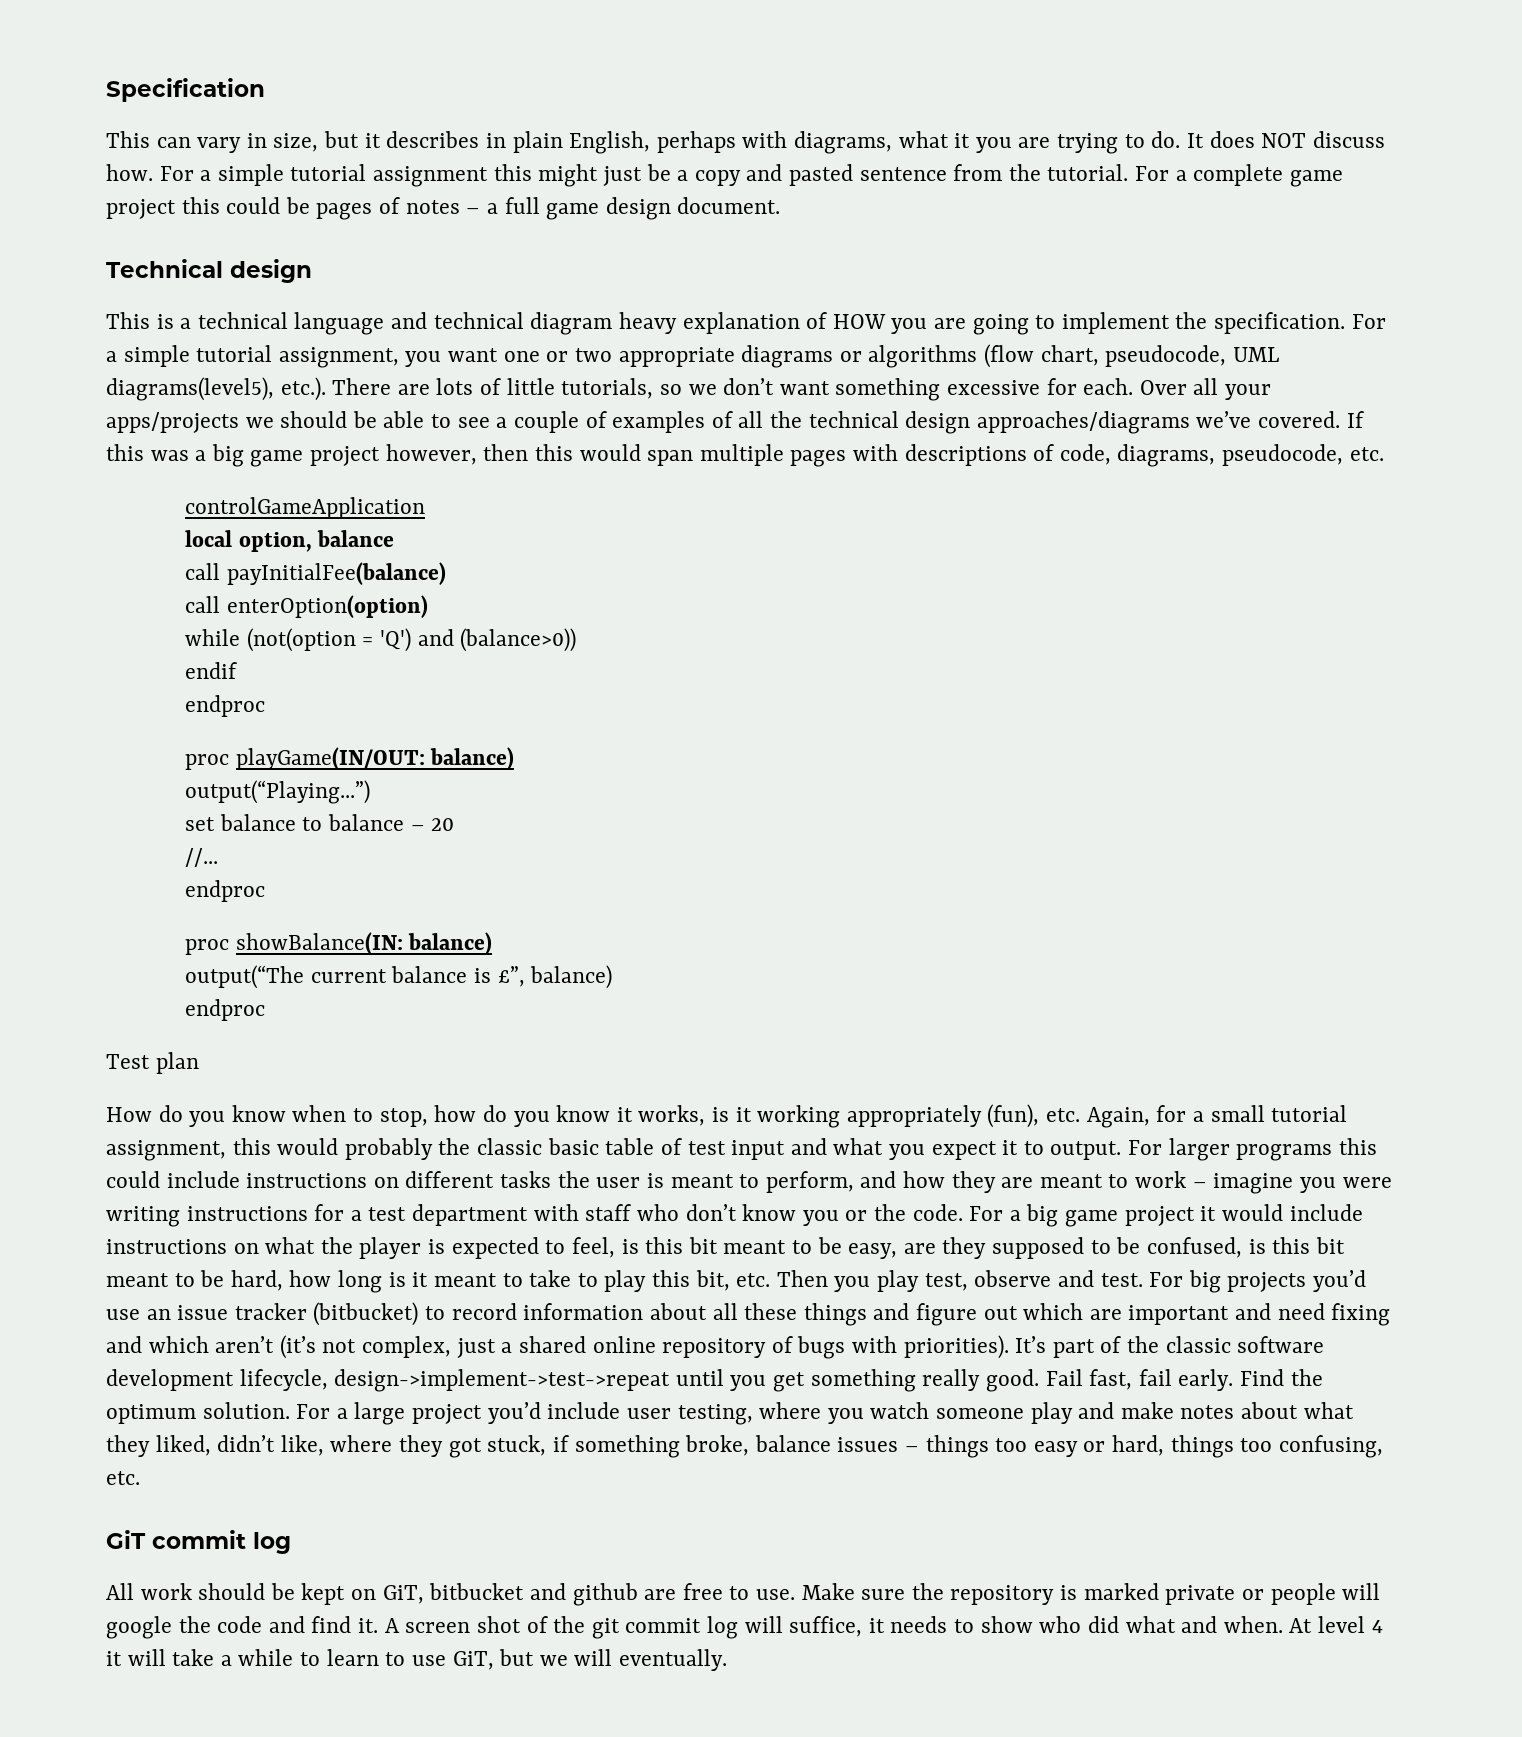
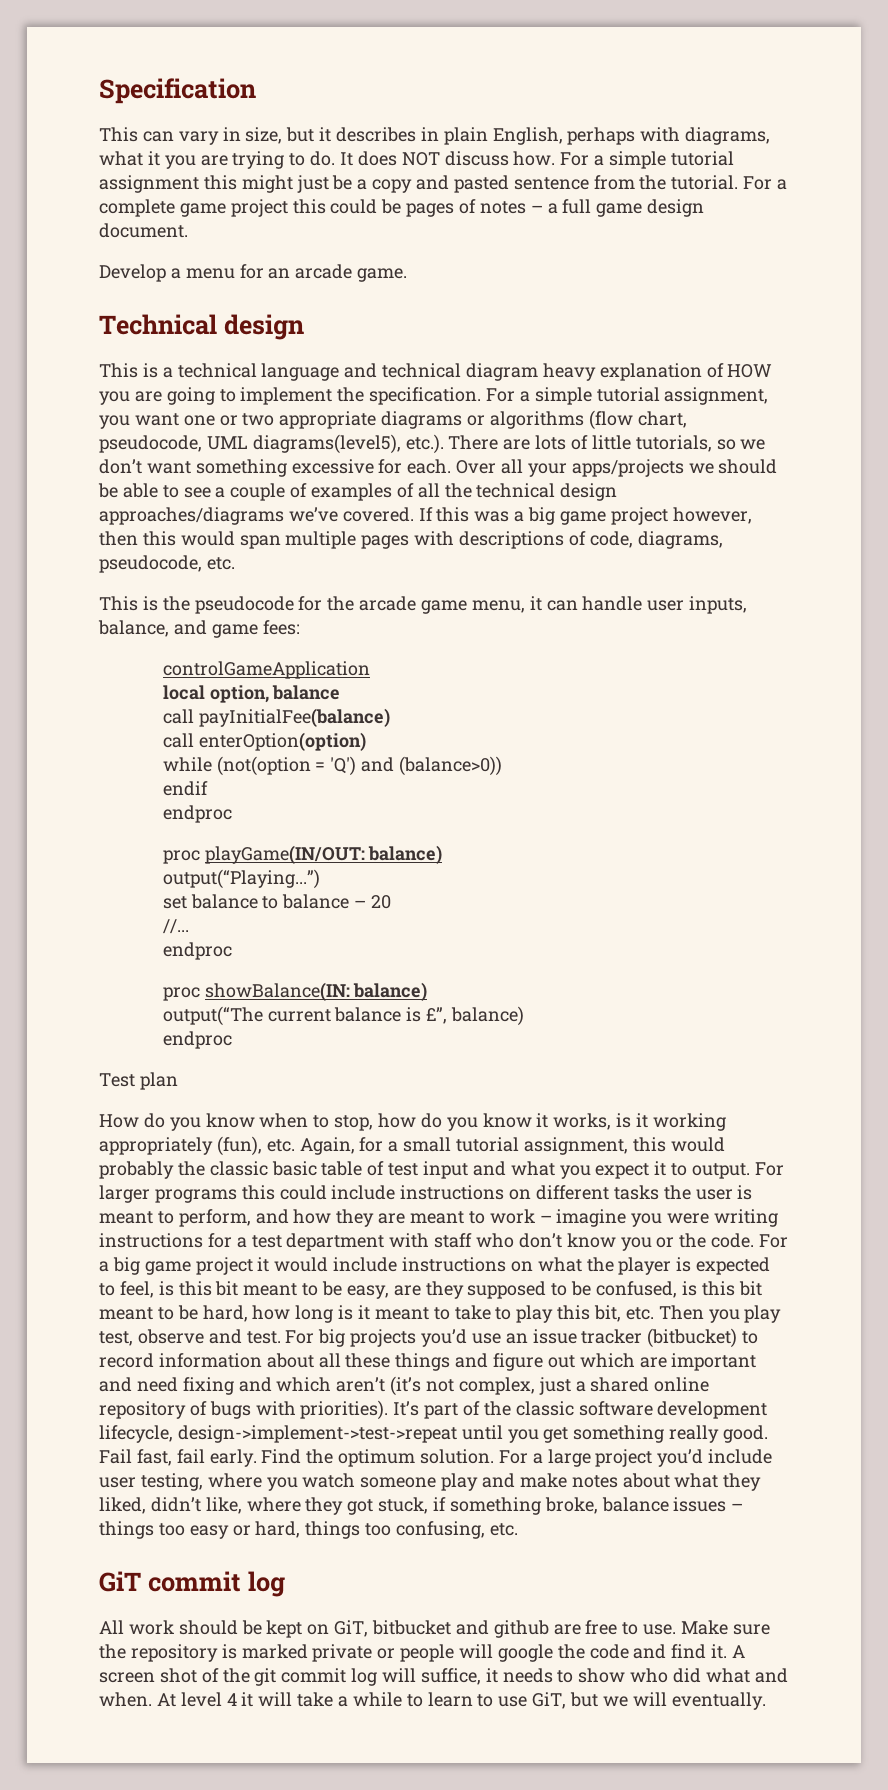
(781, 205) none -> [99,264,408,282] // Develop a menu for an arcade game.
(1384, 454) none -> [99,596,748,614] [98,620,300,638] // This is the pseudocode for the arcade game menu, it can handle user inputs, balance, and game fees:

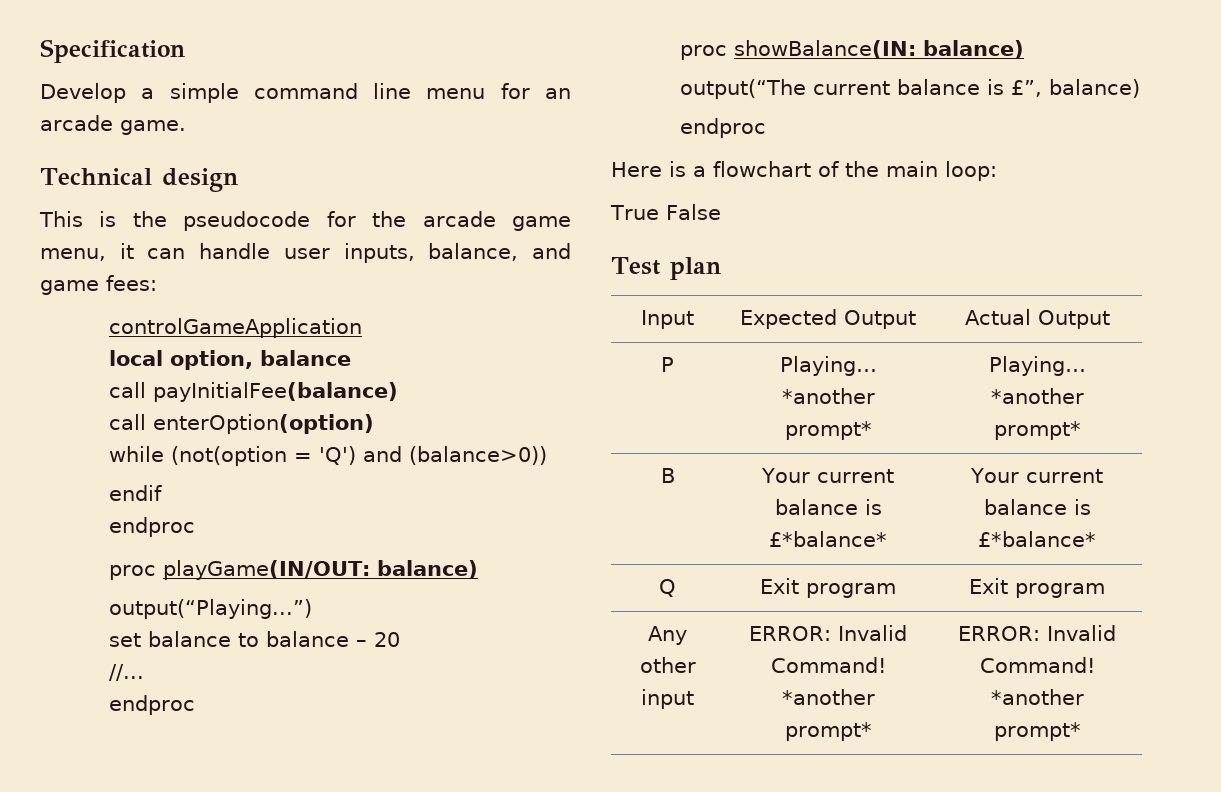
[99,127,771,145] [99,151,734,169] [99,175,788,193] [99,199,705,217] [99,223,188,238] // This can vary in size, but it describes in plain English, perhaps with diagrams, what it you are trying to do. It does NOT discuss how. For a simple tutorial assignment this might just be a copy and pasted sentence from the tutorial. For a complete game project this could be pages of notes – a full game design document. -> (185, 51) none
(181, 273) none -> [169,83,412,103] simple command line
[99,363,773,381] [99,387,769,405] [99,410,687,430] [99,434,766,454] [99,459,778,477] [98,483,618,501] [99,507,752,525] [99,531,723,549] [99,555,235,573] // This is a technical language and technical diagram heavy explanation of HOW you are going to implement the specification. For a simple tutorial assignment, you want one or two appropriate diagrams or algorithms (flow chart, pseudocode, UML diagrams(level5), etc.). There are lots of little tutorials, so we don’t want something excessive for each. Over all your apps/projects we should be able to see a couple of examples of all the technical design approaches/diagrams we’ve covered. If this was a big game project however, then this would span multiple pages with descriptions of code, diagrams, pseudocode, etc. -> (238, 180) none
[99,1072,178,1090] [99,1113,726,1131] [99,1136,725,1156] [99,1161,784,1179] [99,1185,753,1203] [99,1209,779,1227] [99,1233,789,1251] [99,1257,771,1275] [99,1281,762,1299] [99,1305,782,1323] [99,1328,759,1348] [99,1353,757,1371] [99,1376,710,1396] [99,1400,768,1420] [99,1425,769,1443] [99,1449,773,1467] [99,1473,762,1491] [99,1497,744,1515] [99,1521,518,1539] [99,1571,285,1597] [99,1620,770,1638] [99,1644,746,1662] [99,1668,788,1686] [99,1692,766,1710] Test plan // How do you know when to stop, how do you know it works, is it working appropriately (fun), etc. Again, for a small tutorial assignment, this would probably the classic basic table of test input and what you expect it to output. For larger programs this could include instructions on different tasks the user is meant to perform, and how they are meant to work – imagine you were writing instructions for a test department with staff who don’t know you or the code. For a big game project it would include instructions on what the player is expected to feel, is this bit meant to be easy, are they supposed to be confused, is this bit meant to be hard, how long is it meant to take to play this bit, etc. Then you play test, observe and test. For big projects you’d use an issue tracker (bitbucket) to record information about all these things and figure out which are important and need fixing and which aren’t (it’s not complex, just a shared online repository of bugs with priorities). It’s part of the classic software development lifecycle, design->implement->test->repeat until you get something really good. Fail fast, fail early. Find the optimum solution. For a large project you’d include user testing, where you watch someone play and make notes about what they liked, didn’t like, where they got stuck, if something broke, balance issues – things too easy or hard, things too confusing, etc. // GiT commit log // All work should be kept on GiT, bitbucket and github are free to use. Make sure the repository is marked private or people will google the code and find it. A screen shot of the git commit log will suffice, it needs to show who did what and when. At level 4 it will take a while to learn to use GiT, but we will eventually. -> [611,161,997,181] [610,204,721,220] [611,257,721,280] [641,310,694,329] [740,309,916,329] [964,309,1110,329] [661,357,674,372] [779,356,877,376] [781,388,875,404] [784,421,872,440] [988,356,1086,376] [990,388,1084,404] [993,421,1081,440] [660,468,675,483] [761,468,894,483] [774,499,882,515] [769,531,887,547] [970,468,1103,483] [983,499,1091,515] [978,531,1096,547] [659,579,676,597] [760,578,896,598] [969,578,1105,598] [648,626,687,645] [639,657,696,673] [641,689,694,709] [749,625,907,641] [770,657,886,673] [781,689,875,705] [784,722,872,741] [958,625,1116,641] [979,657,1095,673] [990,689,1084,705] [993,722,1081,741] Here is a flowchart of the main loop: // True False // Test plan // Input | Expected Output | Actual Output // P | Playing… *another prompt* | Playing… *another prompt* // B | Your current balance is £*balance* | Your current balance is £*balance* // Q | Exit program | Exit program // Any other input | ERROR: Invalid Command! *another prompt* | ERROR: Invalid Command! *another prompt*

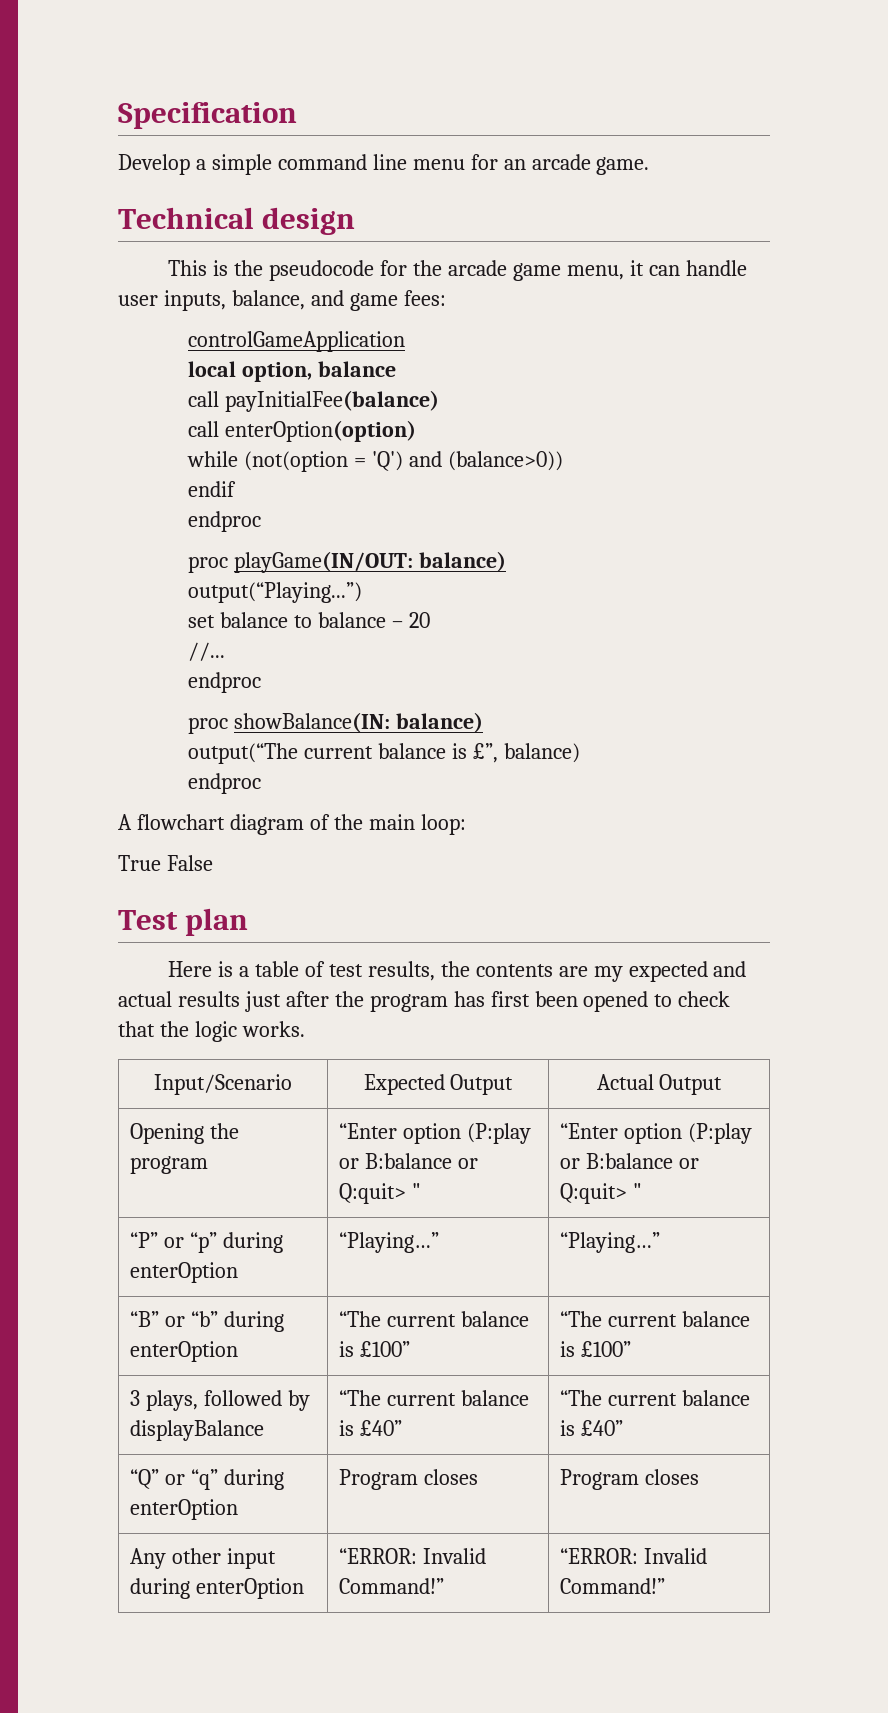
[611,161,811,177] Here is a flowchart -> [118,814,304,835] A flowchart diagram
[641,310,694,329] [740,309,916,329] [964,309,1110,329] [661,357,674,372] [779,356,877,376] [781,388,875,404] [784,421,872,440] [988,356,1086,376] [990,388,1084,404] [993,421,1081,440] [660,468,675,483] [761,468,894,483] [774,499,882,515] [769,531,887,547] [970,468,1103,483] [983,499,1091,515] [978,531,1096,547] [659,579,676,597] [760,578,896,598] [969,578,1105,598] [648,626,687,645] [639,657,696,673] [641,689,694,709] [749,625,907,641] [770,657,886,673] [781,689,875,705] [784,722,872,741] [958,625,1116,641] [979,657,1095,673] [990,689,1084,705] [993,722,1081,741] // Input | Expected Output | Actual Output // P | Playing… *another prompt* | Playing… *another prompt* // B | Your current balance is £*balance* | Your current balance is £*balance* // Q | Exit program | Exit program // Any other input | ERROR: Invalid Command! *another prompt* | ERROR: Invalid Command! *another prompt* -> [168,961,747,982] [118,991,731,1012] [118,1021,305,1042] [154,1074,292,1095] [363,1074,514,1095] [596,1074,723,1095] [129,1123,239,1144] [129,1156,208,1174] [338,1123,531,1144] [338,1153,478,1169] [338,1183,421,1204] [559,1123,752,1144] [559,1153,699,1169] [559,1183,642,1204] [129,1232,283,1253] [129,1262,238,1283] [338,1232,439,1253] [559,1232,660,1253] [129,1311,284,1332] [129,1341,238,1362] [338,1311,529,1327] [338,1341,410,1357] [559,1311,750,1327] [559,1341,631,1357] [129,1390,310,1411] [129,1420,264,1441] [338,1390,529,1406] [338,1420,402,1436] [559,1390,750,1406] [559,1420,623,1436] [129,1469,284,1490] [129,1499,238,1520] [338,1469,478,1490] [559,1469,699,1490] [129,1548,276,1569] [129,1578,304,1599] [338,1548,486,1564] [338,1578,444,1594] [559,1548,707,1564] [559,1578,665,1594] // Here is a table of test results, the contents are my expected and actual results just after the program has first been opened to check that the logic works. // Input/Scenario | Expected Output | Actual Output // Opening the program | “Enter option (P:play or B:balance or Q:quit> " | “Enter option (P:play or B:balance or Q:quit> " // “P” or “p” during enterOption | “Playing…” | “Playing…” // “B” or “b” during enterOption | “The current balance is £100” | “The current balance is £100” // 3 plays, followed by displayBalance | “The current balance is £40” | “The current balance is £40” // “Q” or “q” during enterOption | Program closes | Program closes // Any other input during enterOption | “ERROR: Invalid Command!” | “ERROR: Invalid Command!”

